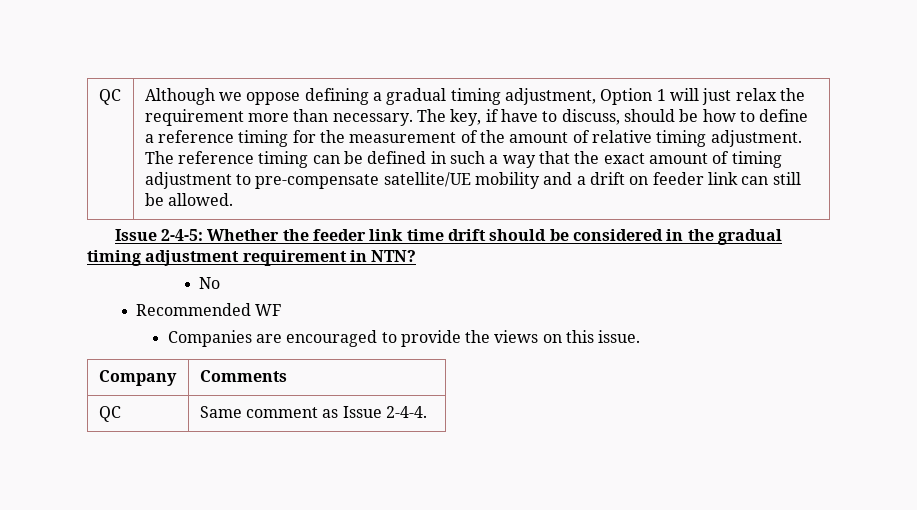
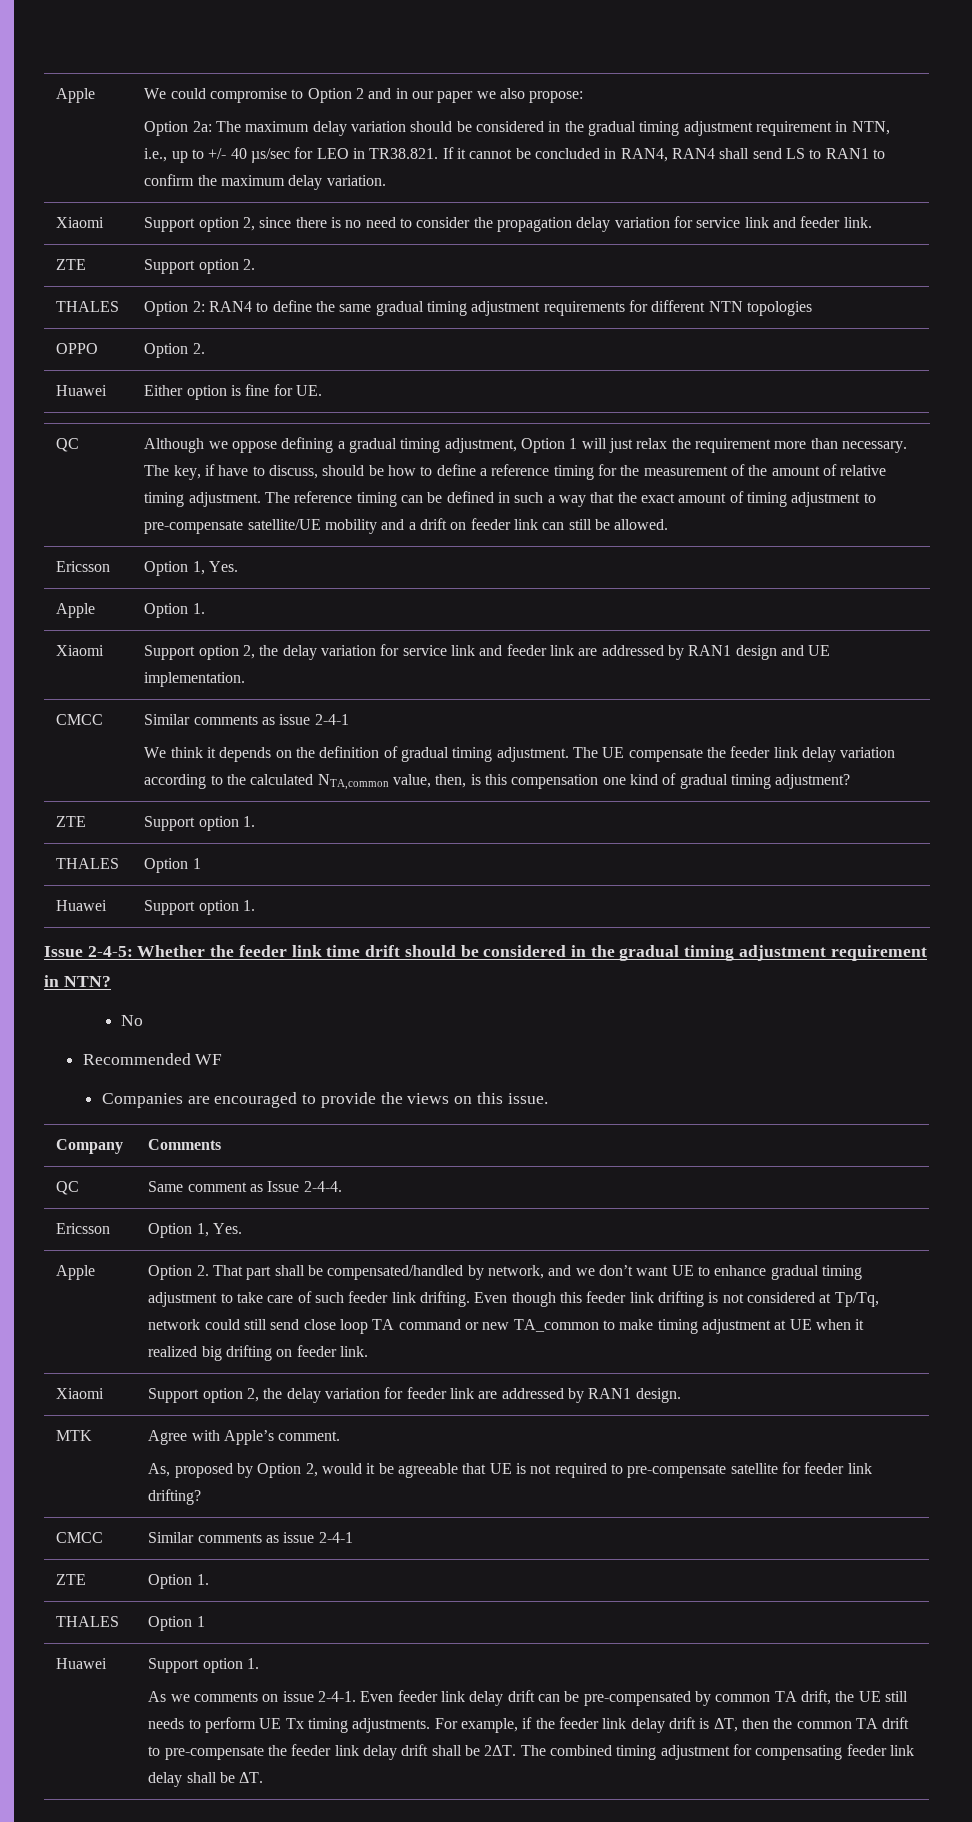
(98, 97) none -> [56,88,96,103] [144,88,584,103] [144,121,890,136] [144,147,885,163] [144,174,386,190] [56,217,105,228] [144,216,872,232] [56,259,87,270] [144,259,256,274] [56,301,120,312] [144,300,812,316] [56,343,99,354] [144,343,205,358] [56,385,108,396] [144,384,323,400] Apple | We could compromise to Option 2 and in our paper we also propose: // Option 2a: The maximum delay variation should be considered in the gradual timing adjustment requirement in NTN, i.e., up to +/- 40 µs/sec for LEO in TR38.821. If it cannot be concluded in RAN4, RAN4 shall send LS to RAN1 to confirm the maximum delay variation. // Xiaomi | Support option 2, since there is no need to consider the propagation delay variation for service link and feeder link. // ZTE | Support option 2. // THALES | Option 2: RAN4 to define the same gradual timing adjustment requirements for different NTN topologies // OPPO | Option 2. // Huawei | Either option is fine for UE. //
(234, 199) none -> [56,561,111,572] [144,561,239,576] [56,603,96,618] [144,603,205,618] [56,645,105,656] [144,644,831,660] [144,672,246,687] [56,714,104,725] [144,714,349,725] [144,746,896,762] [144,773,851,790] [56,816,87,827] [144,816,256,831] [56,858,120,869] [144,858,201,873] [56,900,108,911] [144,900,256,915] // Ericsson | Option 1, Yes. // Apple | Option 1. // Xiaomi | Support option 2, the delay variation for service link and feeder link are addressed by RAN1 design and UE implementation. // CMCC | Similar comments as issue 2-4-1 // We think it depends on the definition of gradual timing adjustment. The UE compensate the feeder link delay variation according to the calculated NTA,common value, then, is this compensation one kind of gradual timing adjustment? // ZTE | Support option 1. // THALES | Option 1 // Huawei | Support option 1.
(428, 412) none -> [56,1223,111,1234] [148,1223,243,1238] [56,1265,96,1280] [148,1265,862,1280] [148,1291,879,1307] [148,1319,865,1334] [148,1345,369,1361] [56,1388,105,1399] [148,1387,681,1403] [56,1430,93,1441] [148,1430,341,1445] [148,1462,872,1478] [148,1489,202,1505] [56,1532,104,1543] [148,1532,353,1543] [56,1574,87,1585] [148,1574,209,1589] [56,1616,120,1627] [148,1616,205,1631] [56,1658,108,1669] [148,1658,260,1673] [148,1690,908,1706] [148,1717,910,1733] [148,1744,914,1760] [148,1772,264,1787] // Ericsson | Option 1, Yes. // Apple | Option 2. That part shall be compensated/handled by network, and we don’t want UE to enhance gradual timing adjustment to take care of such feeder link drifting. Even though this feeder link drifting is not considered at Tp/Tq, network could still send close loop TA command or new TA_common to make timing adjustment at UE when it realized big drifting on feeder link. // Xiaomi | Support option 2, the delay variation for feeder link are addressed by RAN1 design. // MTK | Agree with Apple’s comment. // As, proposed by Option 2, would it be agreeable that UE is not required to pre-compensate satellite for feeder link drifting? // CMCC | Similar comments as issue 2-4-1 // ZTE | Option 1. // THALES | Option 1 // Huawei | Support option 1. // As we comments on issue 2-4-1. Even feeder link delay drift can be pre-compensated by common TA drift, the UE still needs to perform UE Tx timing adjustments. For example, if the feeder link delay drift is ΔT, then the common TA drift to pre-compensate the feeder link delay drift shall be 2ΔT. The combined timing adjustment for compensating feeder link delay shall be ΔT.

